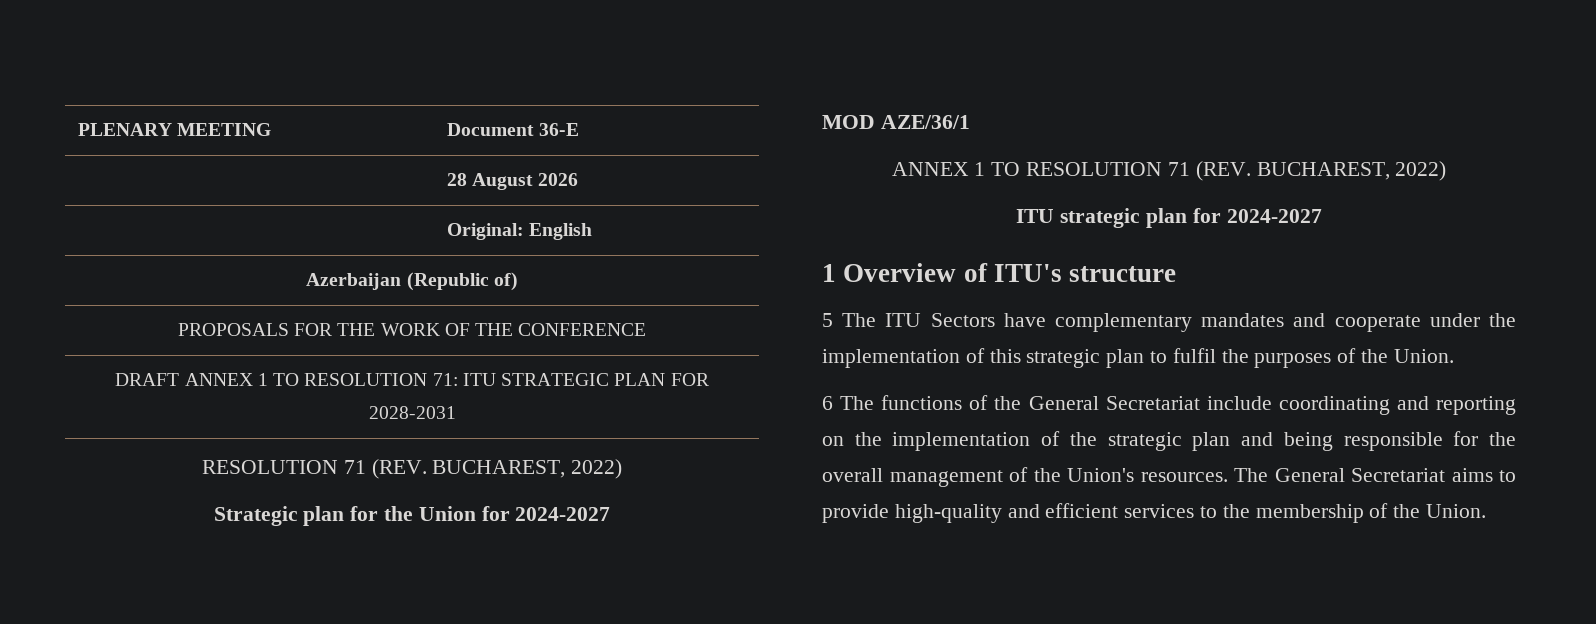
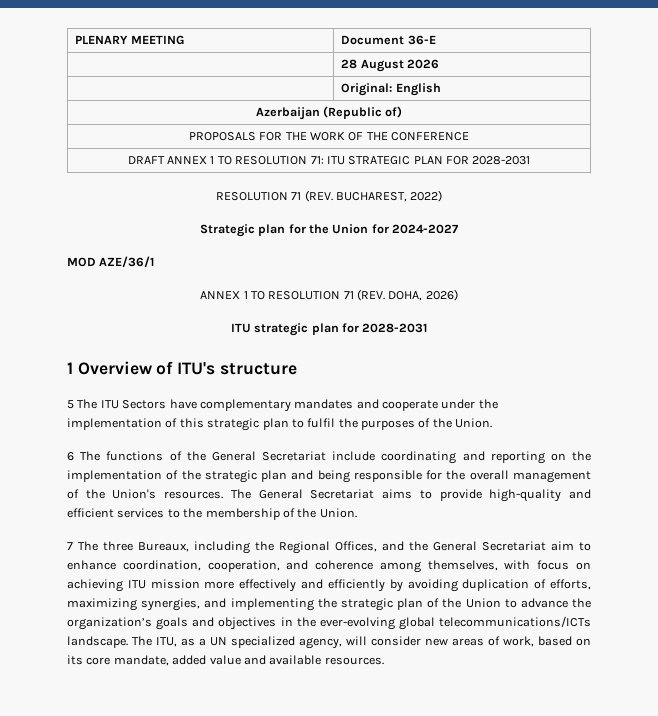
[1256,161,1447,181] BUCHAREST, 2022) -> [388,289,458,301] DOHA, 2026)
[1226,209,1322,223] 2024-2027 -> [362,323,428,333] 2028-2031
(1487, 511) none -> [67,541,591,554] [67,560,591,573] [67,579,591,592] [67,598,592,611] [67,616,591,630] [67,636,591,649] [67,655,384,666] // 7 The three Bureaux, including the Regional Offices, and the General Secretariat aim to enhance coordination, cooperation, and coherence among themselves, with focus on achieving ITU mission more effectively and efficiently by avoiding duplication of efforts, maximizing synergies, and implementing the strategic plan of the Union to advance the organization’s goals and objectives in the ever-evolving global telecommunications/ICTs landscape. The ITU, as a UN specialized agency, will consider new areas of work, based on its core mandate, added value and available resources.

